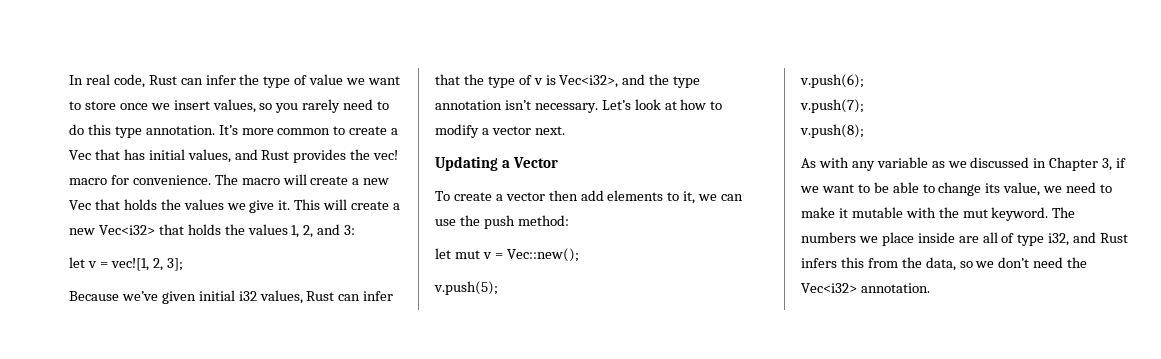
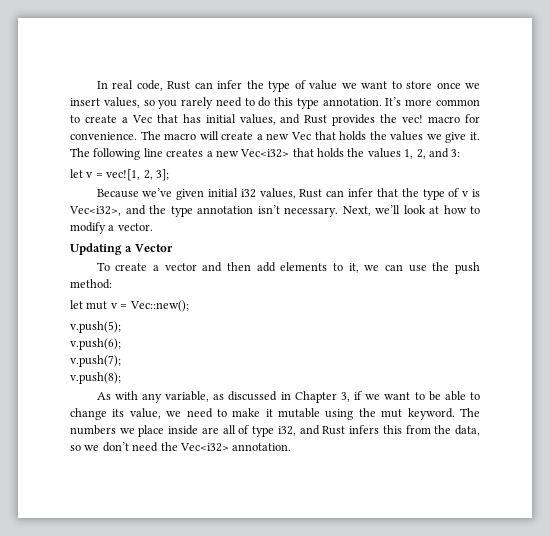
[294,199,390,210] This will create -> [70,148,204,160] The following line creates
[601,100,631,110] Let’s -> [342,205,400,216] Next, we’ll
[491,126,565,135] vector next. -> [117,223,153,231] vector.
(545, 196) none -> [202,262,223,272] and
[876,157,967,168] variable as we -> [165,391,225,402] variable, as
[905,207,936,218] with -> [325,409,354,420] using

